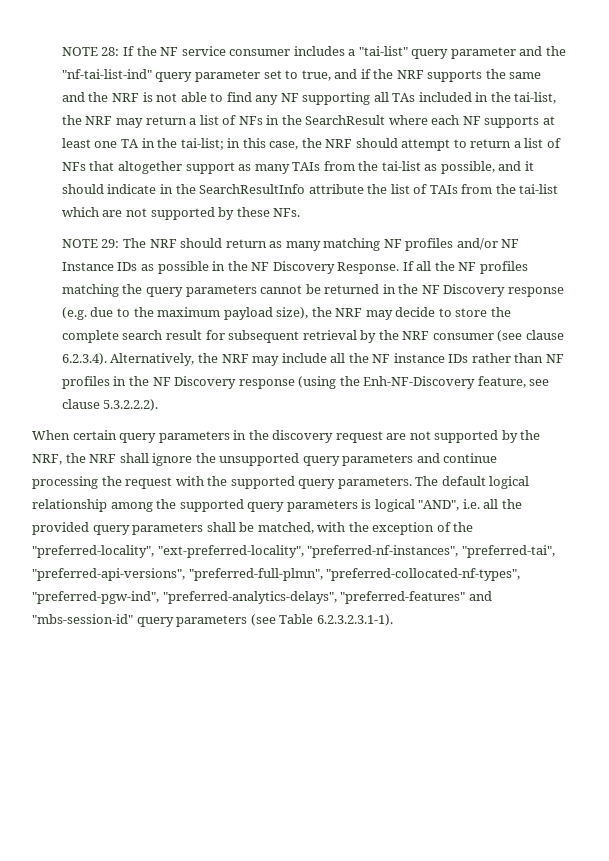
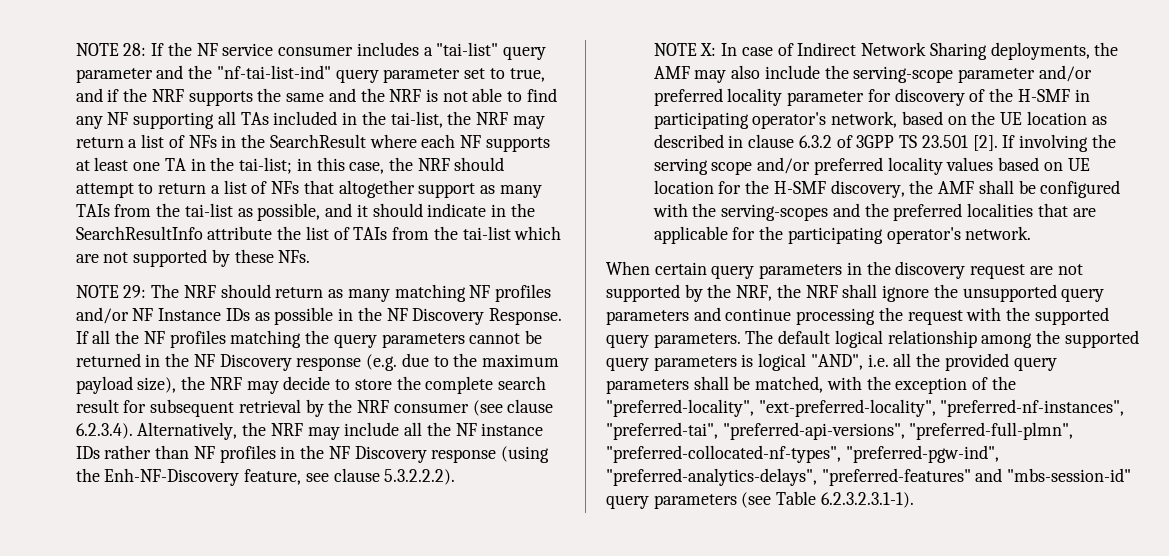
(159, 405) none -> [653,42,1119,60] [653,65,1092,83] [653,88,1090,106] [653,111,1107,129] [653,134,1116,152] [653,157,1090,175] [653,180,1121,198] [652,203,1096,221] [653,226,1032,244] // NOTE X: In case of Indirect Network Sharing deployments, the AMF may also include the serving-scope parameter and/or preferred locality parameter for discovery of the H-SMF in participating operator's network, based on the UE location as described in clause 6.3.2 of 3GPP TS 23.501 [2]. If involving the serving scope and/or preferred locality values based on UE location for the H-SMF discovery, the AMF shall be configured with the serving-scopes and the preferred localities that are applicable for the participating operator's network.

